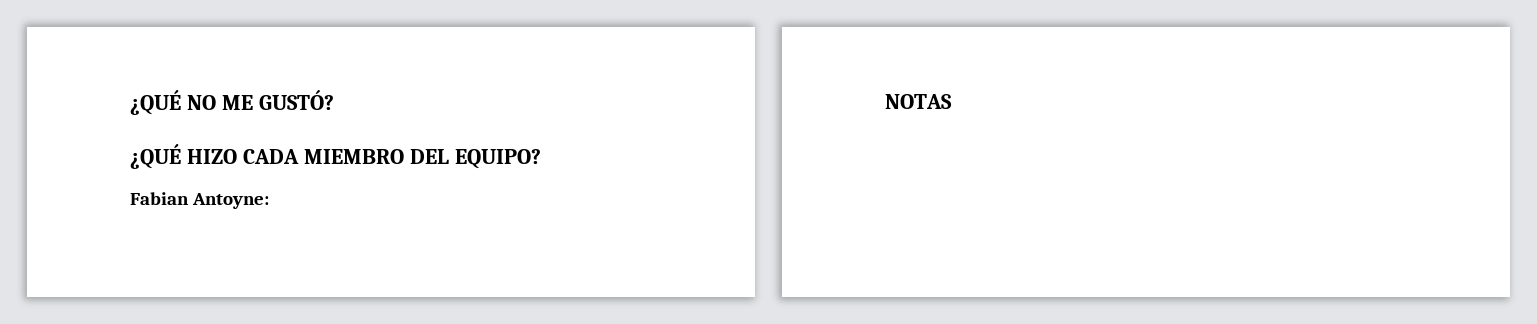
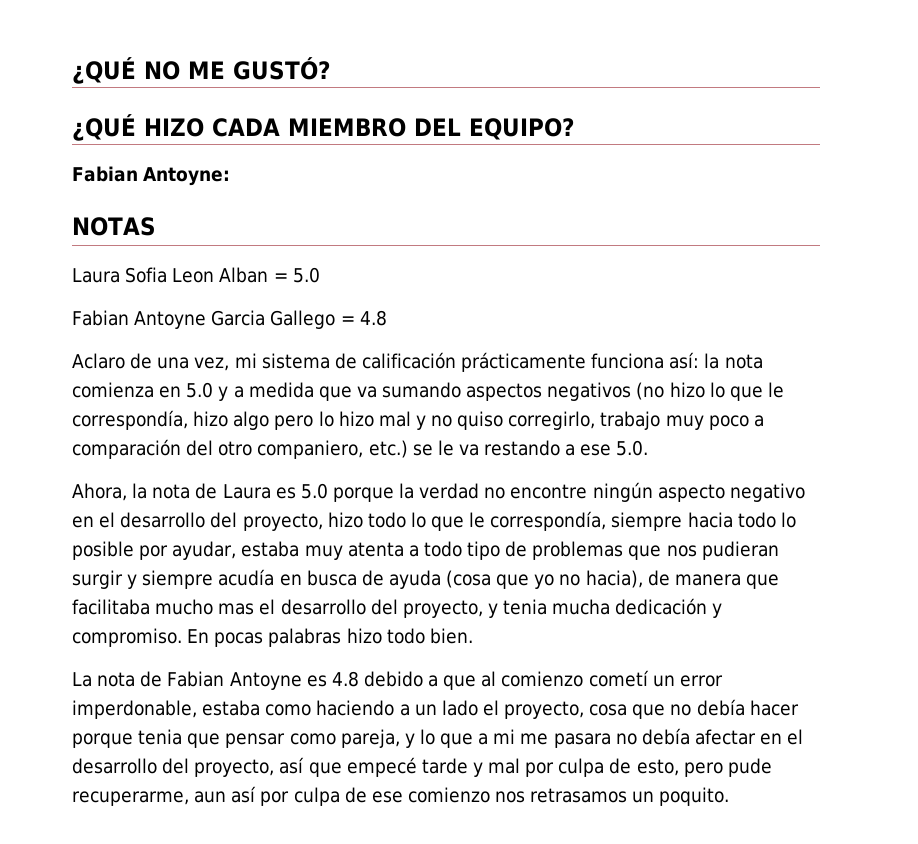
(952, 101) none -> [72,267,320,283] [72,310,387,329] [72,352,763,372] [72,382,784,401] [72,410,764,430] [72,439,649,459] [72,482,805,502] [72,511,796,531] [72,541,779,560] [72,569,779,589] [72,598,723,618] [72,628,473,647] [72,670,723,690] [72,699,799,719] [72,728,804,748] [72,757,772,777] [72,786,730,806] // Laura Sofia Leon Alban = 5.0 // Fabian Antoyne Garcia Gallego = 4.8 // Aclaro de una vez, mi sistema de calificación prácticamente funciona así: la nota comienza en 5.0 y a medida que va sumando aspectos negativos (no hizo lo que le correspondía, hizo algo pero lo hizo mal y no quiso corregirlo, trabajo muy poco a comparación del otro companiero, etc.) se le va restando a ese 5.0. // Ahora, la nota de Laura es 5.0 porque la verdad no encontre ningún aspecto negativo en el desarrollo del proyecto, hizo todo lo que le correspondía, siempre hacia todo lo posible por ayudar, estaba muy atenta a todo tipo de problemas que nos pudieran surgir y siempre acudía en busca de ayuda (cosa que yo no hacia), de manera que facilitaba mucho mas el desarrollo del proyecto, y tenia mucha dedicación y compromiso. En pocas palabras hizo todo bien. // La nota de Fabian Antoyne es 4.8 debido a que al comienzo cometí un error imperdonable, estaba como haciendo a un lado el proyecto, cosa que no debía hacer porque tenia que pensar como pareja, y lo que a mi me pasara no debía afectar en el desarrollo del proyecto, así que empecé tarde y mal por culpa de esto, pero pude recuperarme, aun así por culpa de ese comienzo nos retrasamos un poquito.

